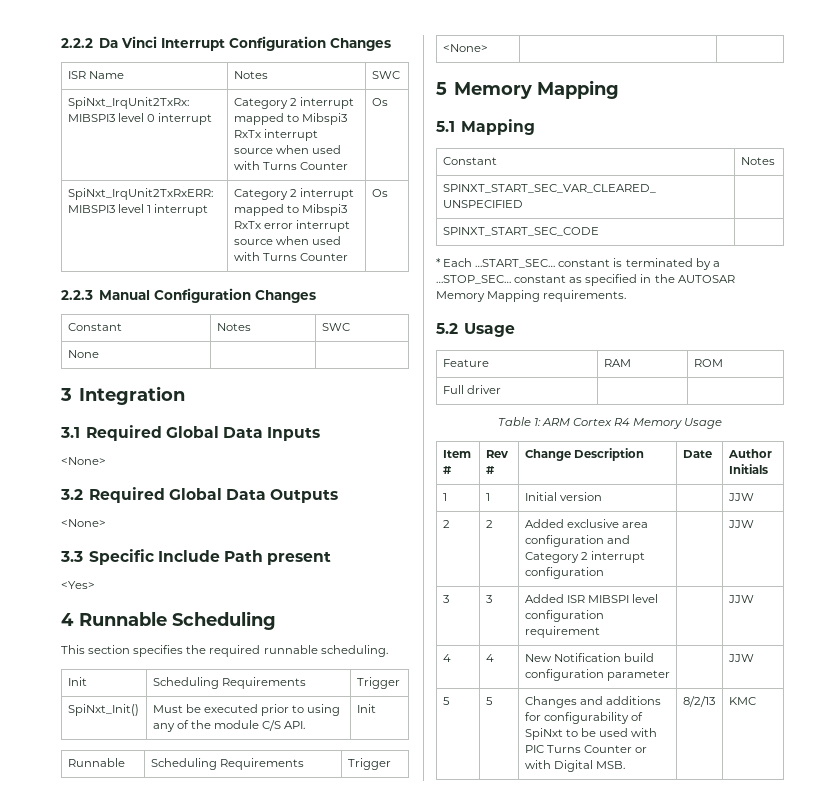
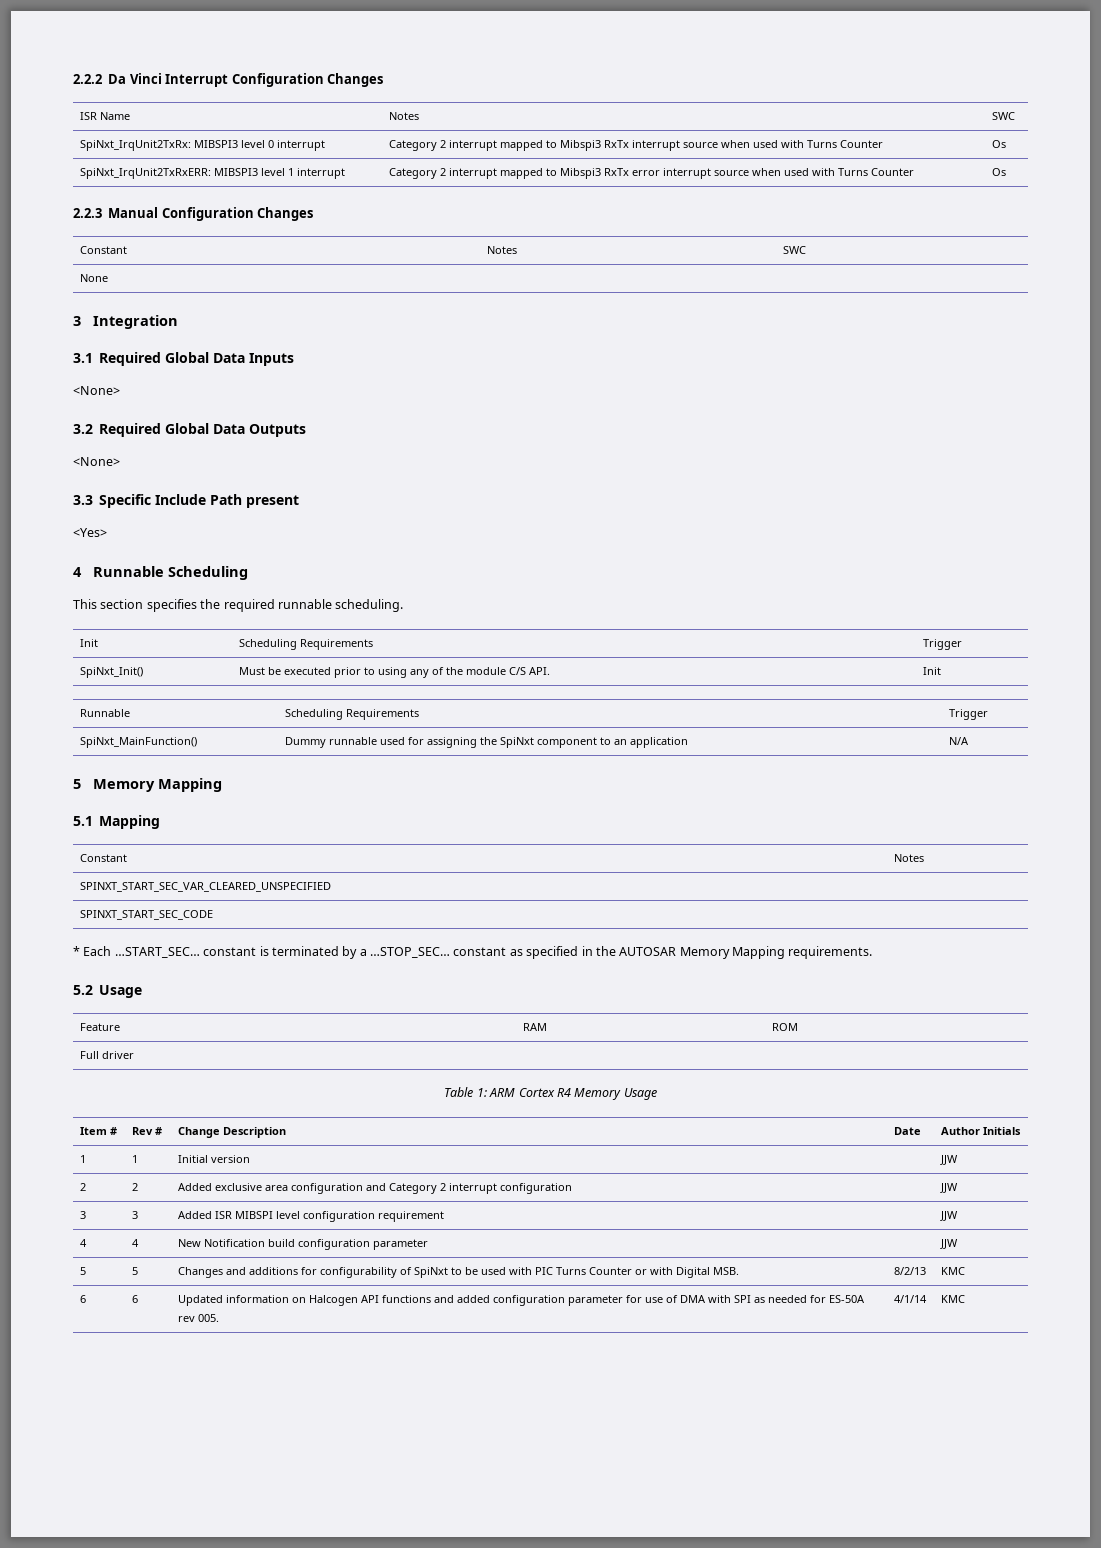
[442,44,488,52] <None> | | -> [80,737,198,748] [285,737,689,748] [949,737,970,745] SpiNxt_MainFunction() | Dummy runnable used for assigning the SpiNxt component to an application | N/A
(756, 701) none -> [80,1295,87,1303] [132,1295,139,1303] [178,1295,866,1306] [178,1314,220,1322] [894,1295,928,1303] [941,1295,966,1303] // 6 | 6 | Updated information on Halcogen API functions and added configuration parameter for use of DMA with SPI as needed for ES-50A rev 005. | 4/1/14 | KMC

